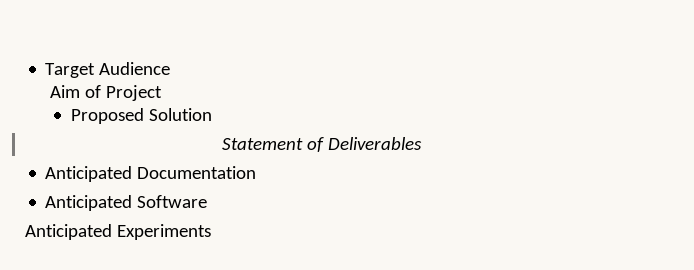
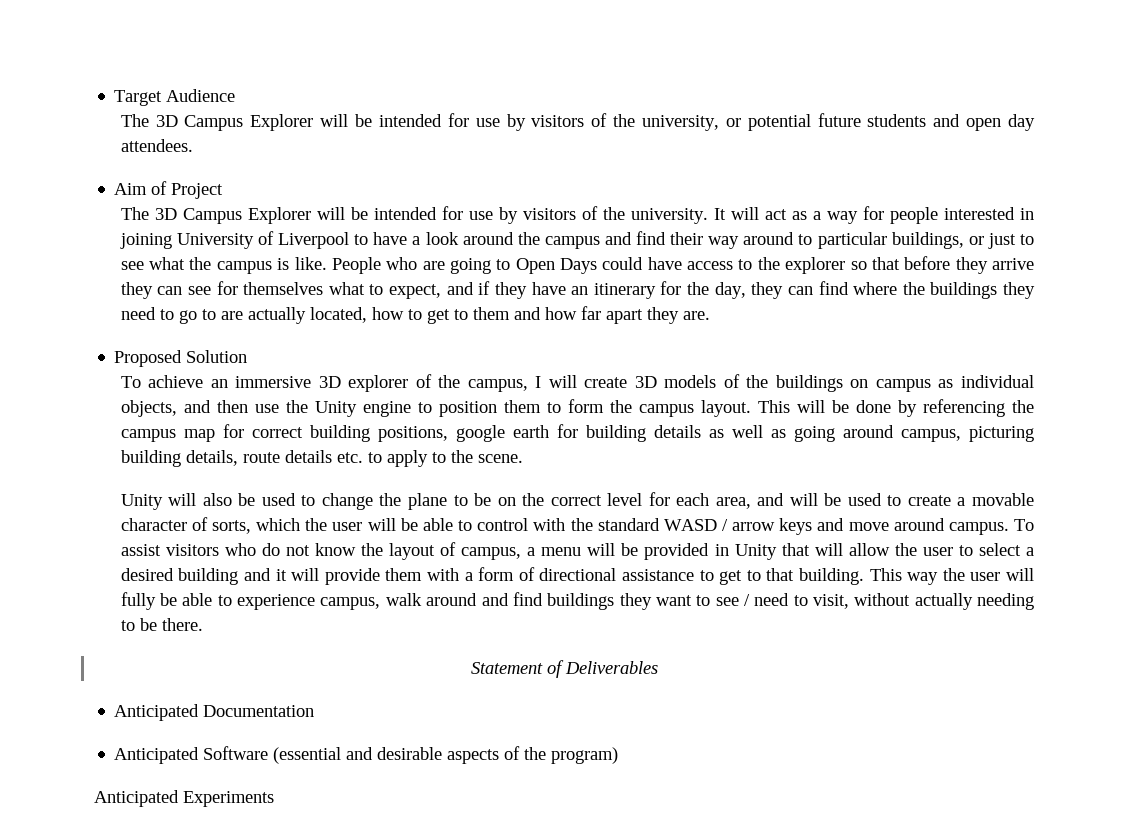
[50,85,163,101] [70,108,212,124] Aim of Project // Proposed Solution -> [120,113,1035,131] [120,139,193,152] [114,181,224,199] [120,206,1034,224] [119,231,1034,249] [120,256,1035,274] [120,281,1035,299] [120,306,710,324] [114,350,248,367] [120,374,1034,392] [120,399,1034,417] [120,424,1034,442] [120,450,523,467] [120,492,1035,510] [120,517,1035,535] [120,542,1034,560] [120,567,1034,585] [120,592,1035,610] [120,618,203,631] The 3D Campus Explorer will be intended for use by visitors of the university, or potential future students and open day attendees. // Aim of Project // The 3D Campus Explorer will be intended for use by visitors of the university. It will act as a way for people interested in joining University of Liverpool to have a look around the campus and find their way around to particular buildings, or just to see what the campus is like. People who are going to Open Days could have access to the explorer so that before they arrive they can see for themselves what to expect, and if they have an itinerary for the day, they can find where the buildings they need to go to are actually located, how to get to them and how far apart they are. // Proposed Solution // To achieve an immersive 3D explorer of the campus, I will create 3D models of the buildings on campus as individual objects, and then use the Unity engine to position them to form the campus layout. This will be done by referencing the campus map for correct building positions, google earth for building details as well as going around campus, picturing building details, route details etc. to apply to the scene. // Unity will also be used to change the plane to be on the correct level for each area, and will be used to create a movable character of sorts, which the user will be able to control with the standard WASD / arrow keys and move around campus. To assist visitors who do not know the layout of campus, a menu will be provided in Unity that will allow the user to select a desired building and it will provide them with a form of directional assistance to get to that building. This way the user will fully be able to experience campus, walk around and find buildings they want to see / need to visit, without actually needing to be there.
(208, 201) none -> [273,746,619,764] (essential and desirable aspects of the program)

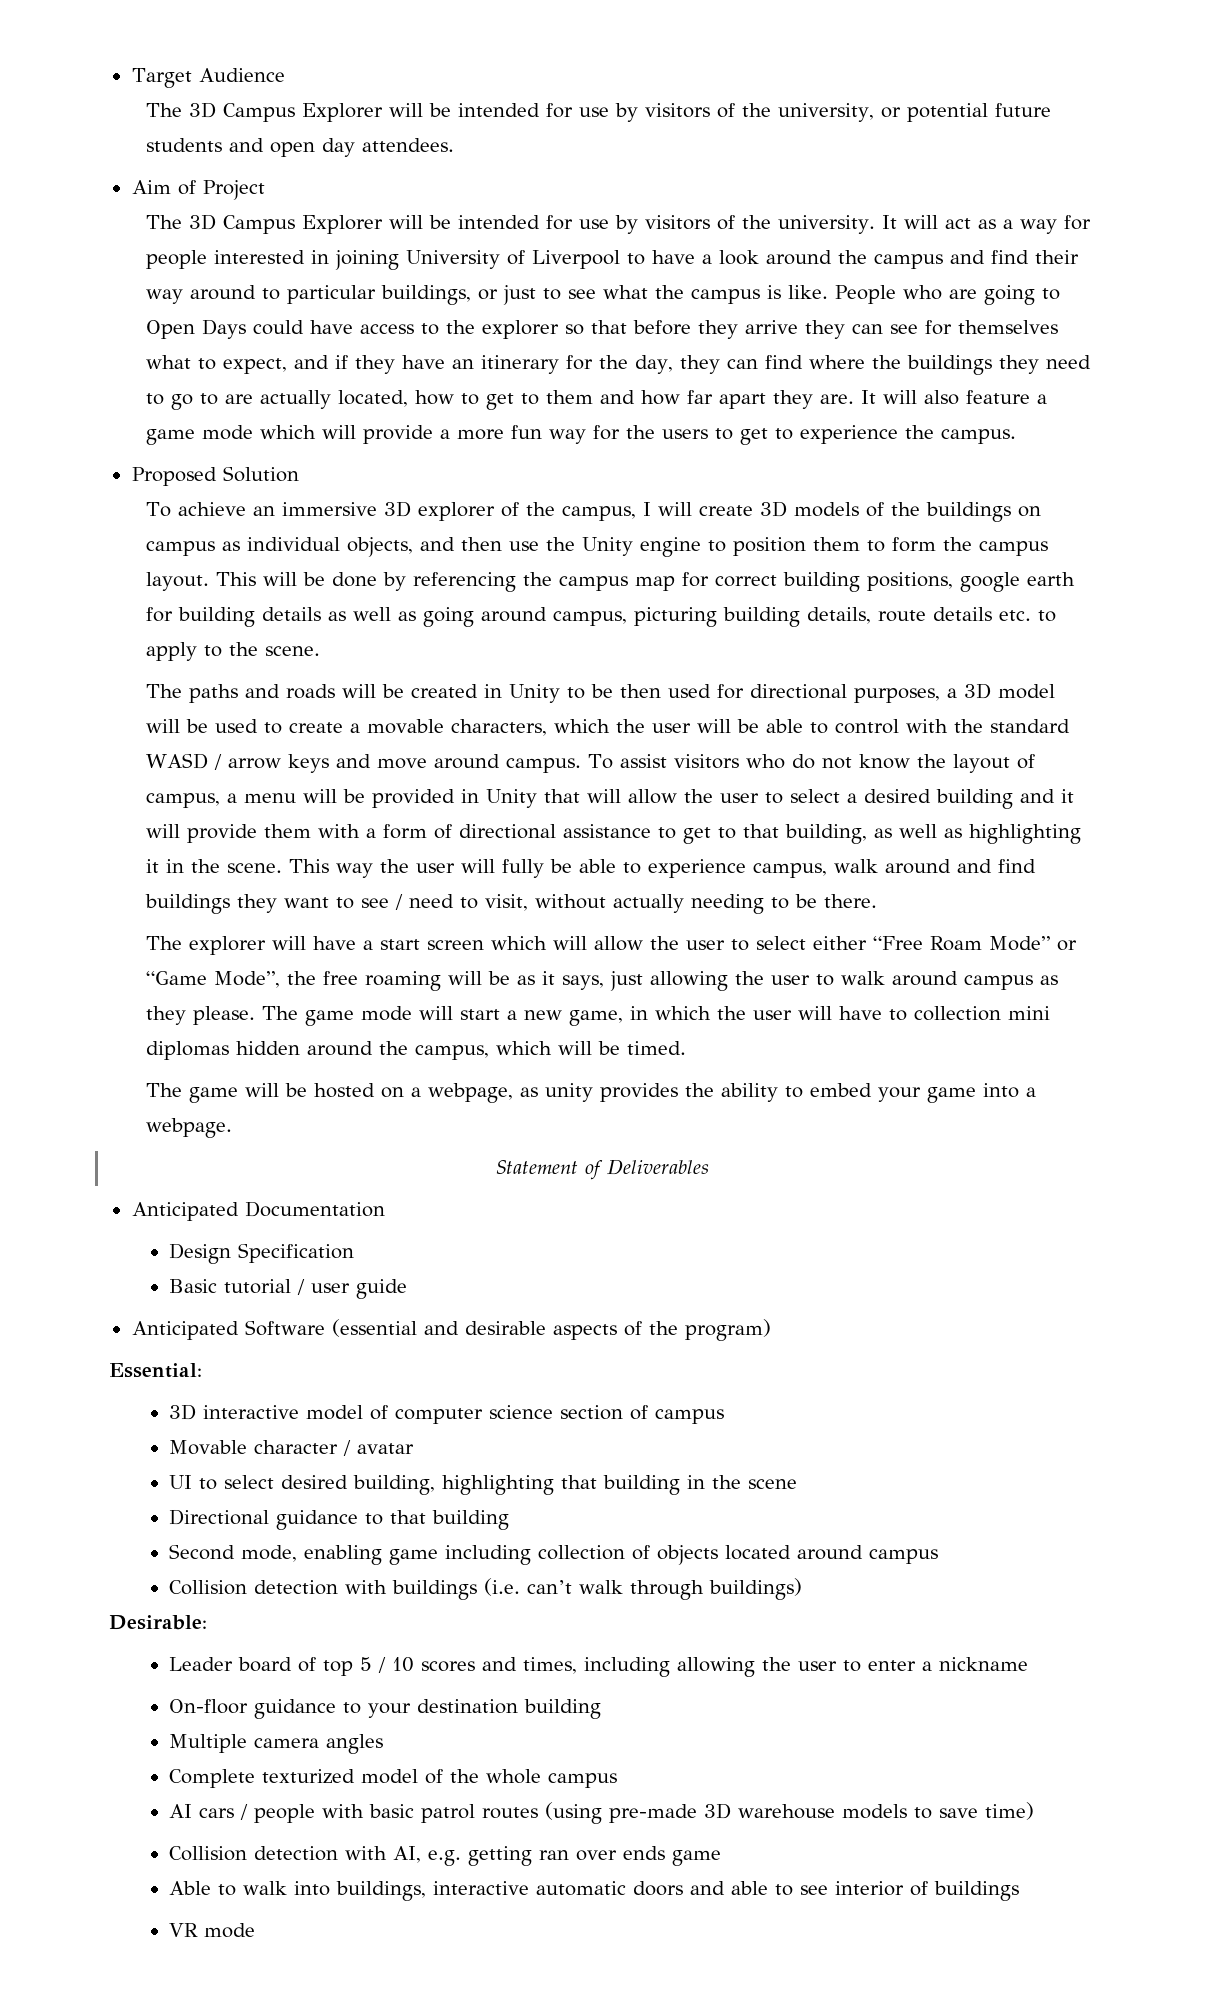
(710, 315) none -> [861,390,1048,405] [146,425,1017,445] It will also feature a game mode which will provide a more fun way for the users to get to experience the campus.
[120,492,785,510] Unity will also be used to change the plane to be on the correct level for each area, and -> [146,683,1056,703] The paths and roads will be created in Unity to be then used for directional purposes, a 3D model
[120,517,252,534] character of sorts, -> [451,719,548,736] characters,
[798,568,864,585] building. -> [785,824,1082,844] [146,859,283,873] building, as well as highlighting it in the scene.
(203, 624) none -> [146,936,1078,955] [146,971,1059,991] [146,1006,1051,1026] [146,1041,687,1060] [146,1083,1037,1103] [146,1118,233,1138] // The explorer will have a start screen which will allow the user to select either “Free Roam Mode” or “Game Mode”, the free roaming will be as it says, just allowing the user to walk around campus as they please. The game mode will start a new game, in which the user will have to collection mini diplomas hidden around the campus, which will be timed. // The game will be hosted on a webpage, as unity provides the ability to embed your game into a webpage.
(315, 711) none -> [168,1243,354,1264] [168,1279,407,1299] // Design Specification // Basic tutorial / user guide
[94,790,274,807] Anticipated Experiments -> [109,1363,202,1378] [168,1404,724,1424] [168,1440,414,1456] [168,1475,797,1495] [168,1509,509,1530] [168,1544,938,1565] [168,1578,802,1600] [109,1615,207,1630] [168,1657,1028,1677] [168,1699,601,1719] [168,1734,383,1754] [168,1769,617,1788] [168,1802,1034,1824] [168,1846,721,1866] [168,1881,1019,1901] [168,1923,255,1938] Essential: // 3D interactive model of computer science section of campus // Movable character / avatar // UI to select desired building, highlighting that building in the scene // Directional guidance to that building // Second mode, enabling game including collection of objects located around campus // Collision detection with buildings (i.e. can’t walk through buildings) // Desirable: // Leader board of top 5 / 10 scores and times, including allowing the user to enter a nickname // On-floor guidance to your destination building // Multiple camera angles // Complete texturized model of the whole campus // AI cars / people with basic patrol routes (using pre-made 3D warehouse models to save time) // Collision detection with AI, e.g. getting ran over ends game // Able to walk into buildings, interactive automatic doors and able to see interior of buildings // VR mode

